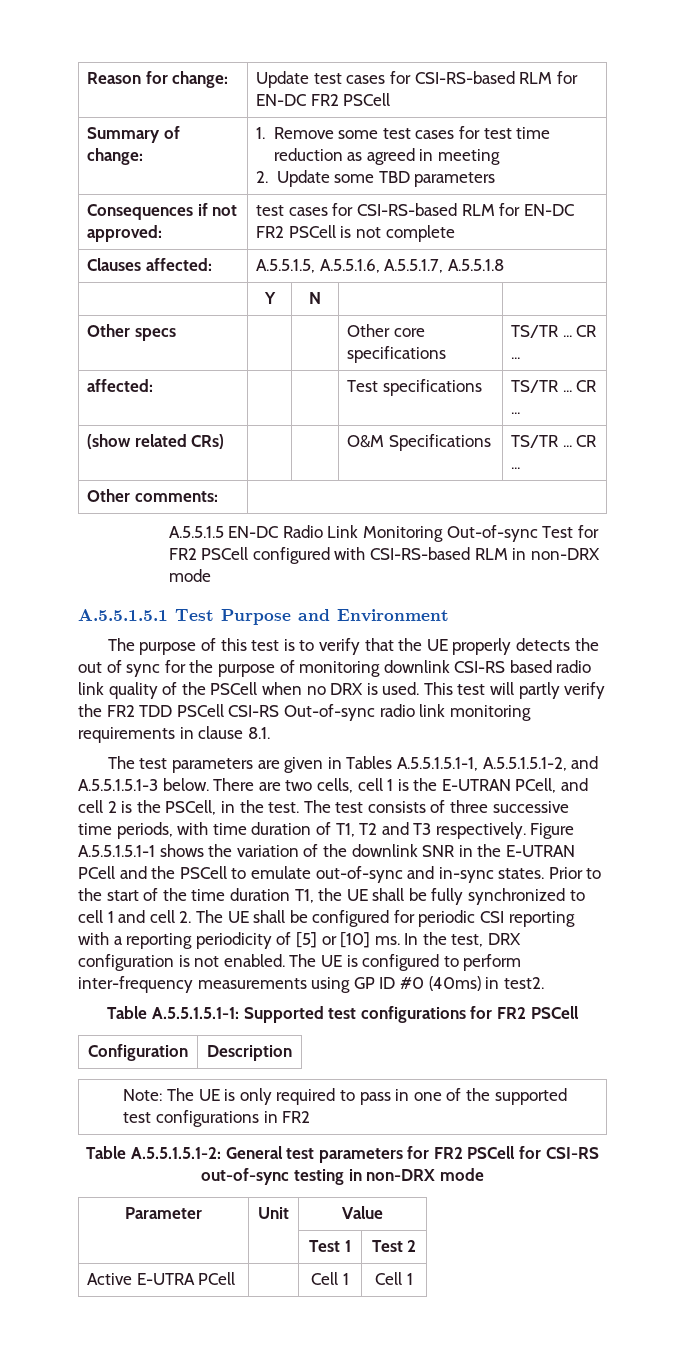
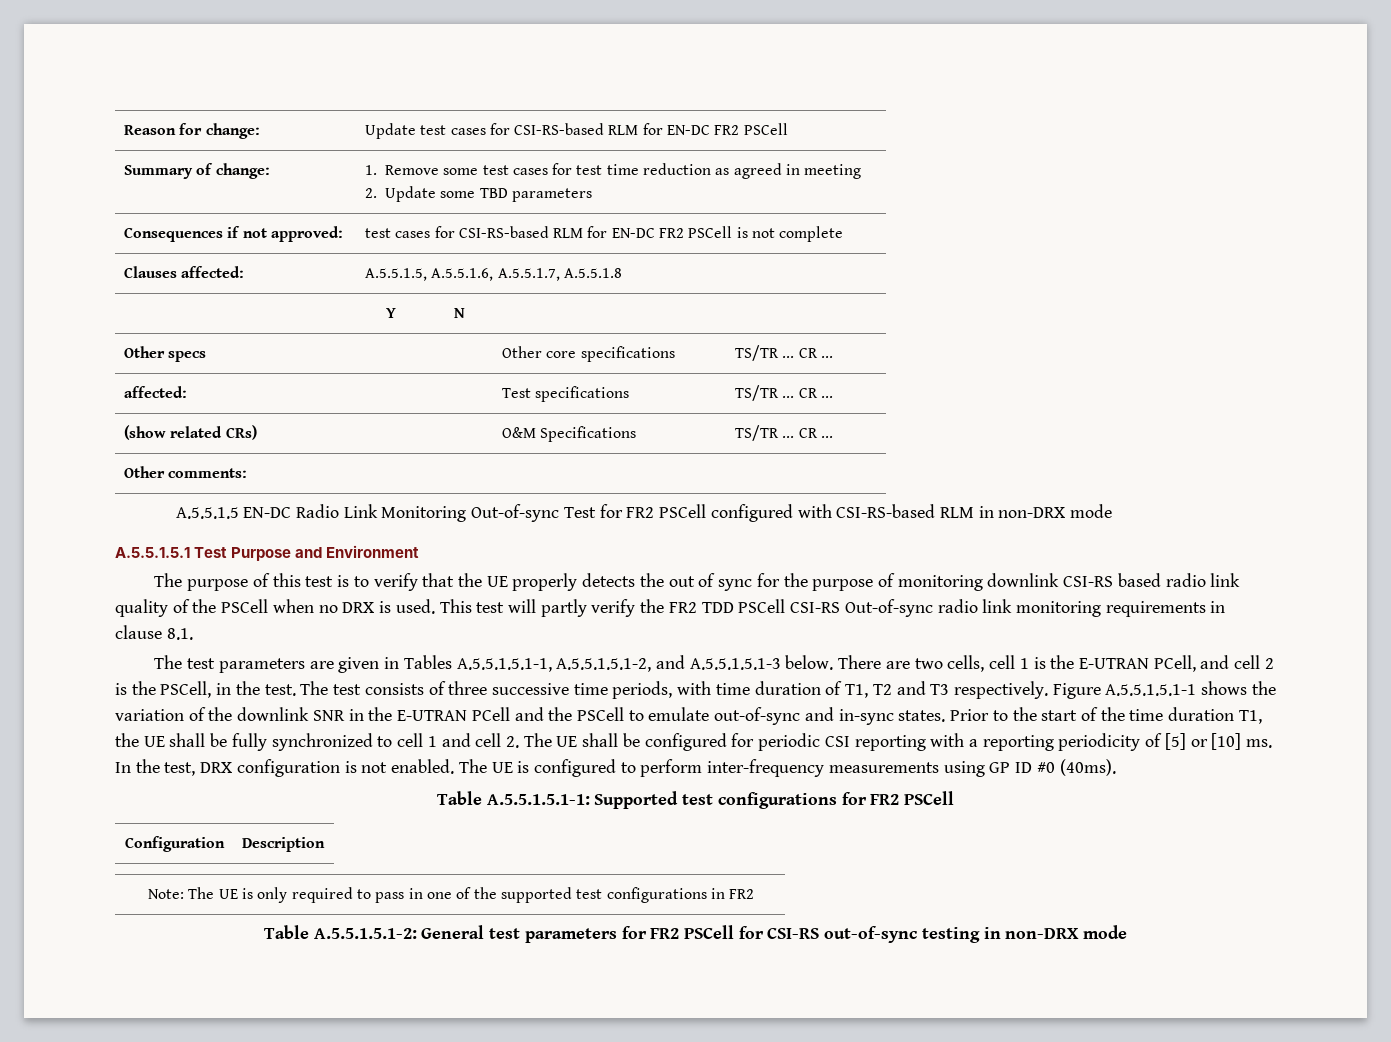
[428,976,544,991] (40ms) in test2. -> [1059,759,1116,776] (40ms).
[125,1207,202,1219] [258,1207,289,1219] [342,1206,383,1219] [309,1240,351,1252] [371,1240,417,1252] [87,1272,236,1285] [311,1272,349,1285] [375,1272,413,1285] // Parameter | Unit | Value // | | Test 1 | Test 2 // Active E-UTRA PCell | | Cell 1 | Cell 1 -> (1128, 932) none

